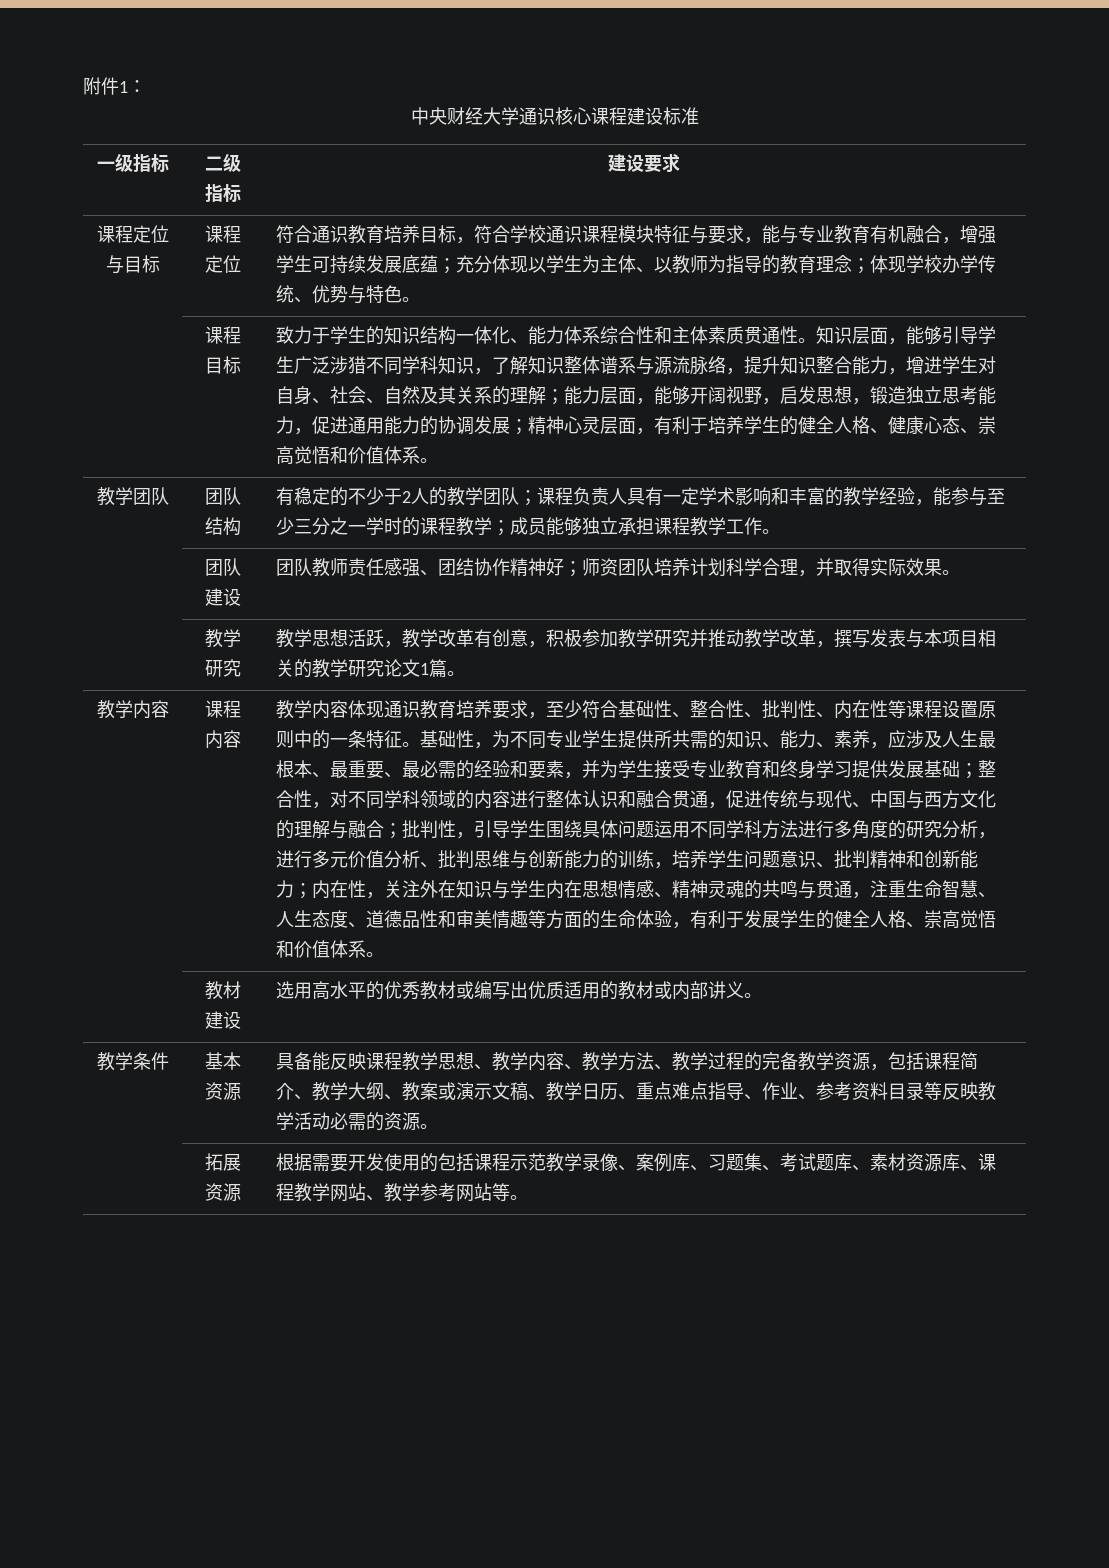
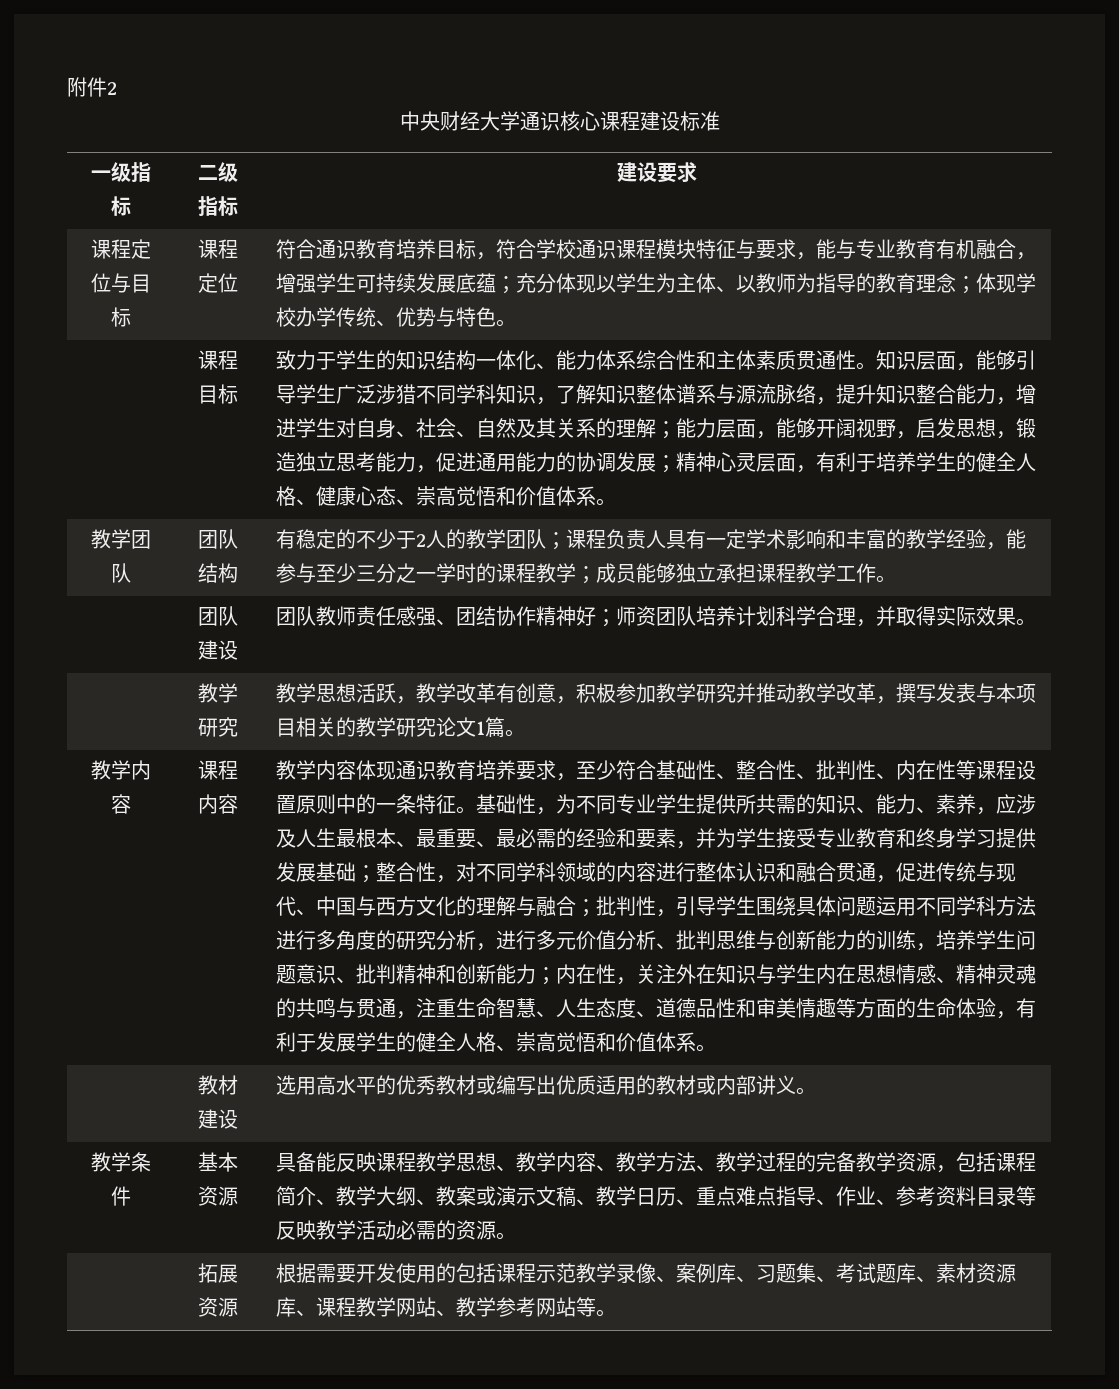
[119,80,146,93] 1： -> [107,82,117,95] 2

